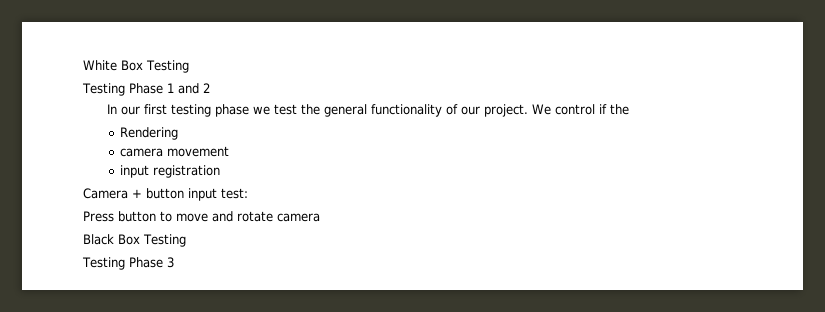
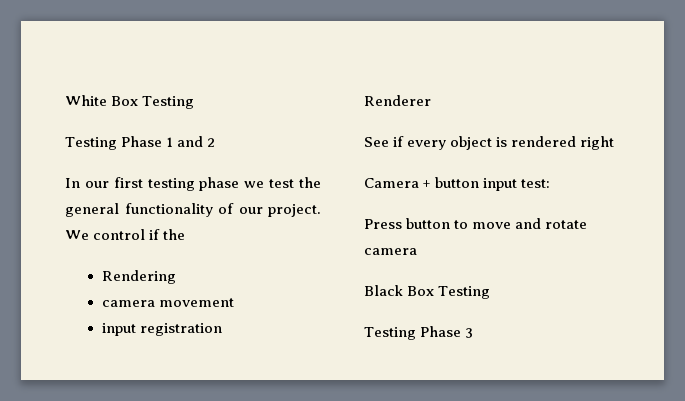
(220, 171) none -> [364,95,431,106] [364,136,615,150] // Renderer // See if every object is rendered right

